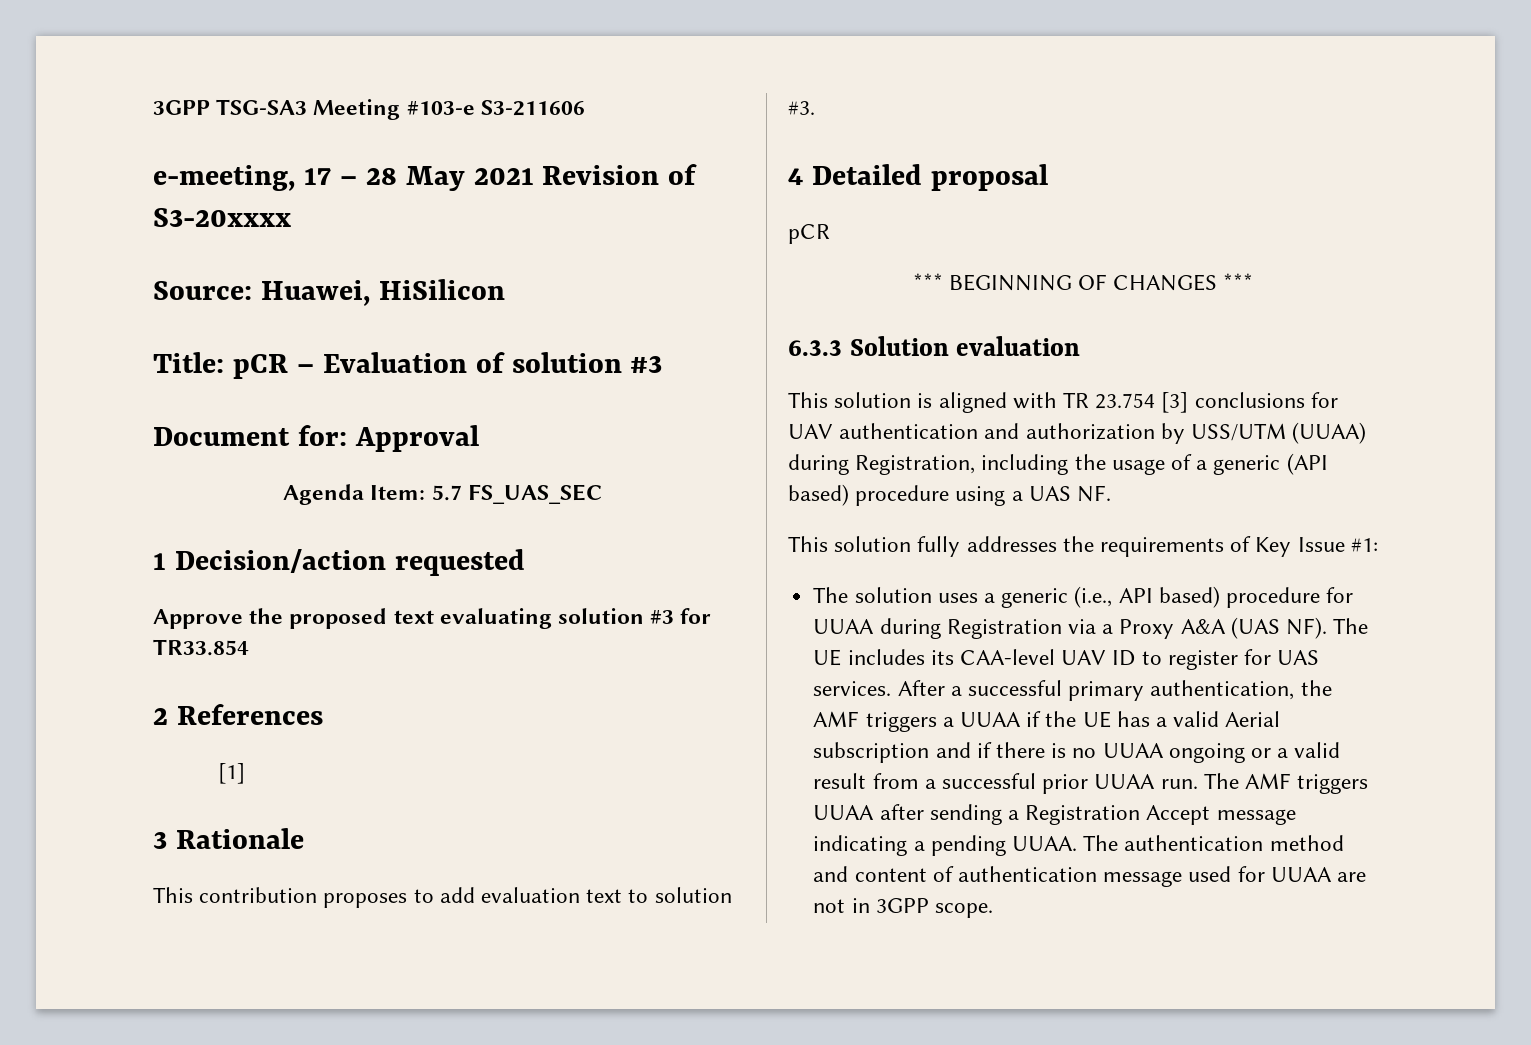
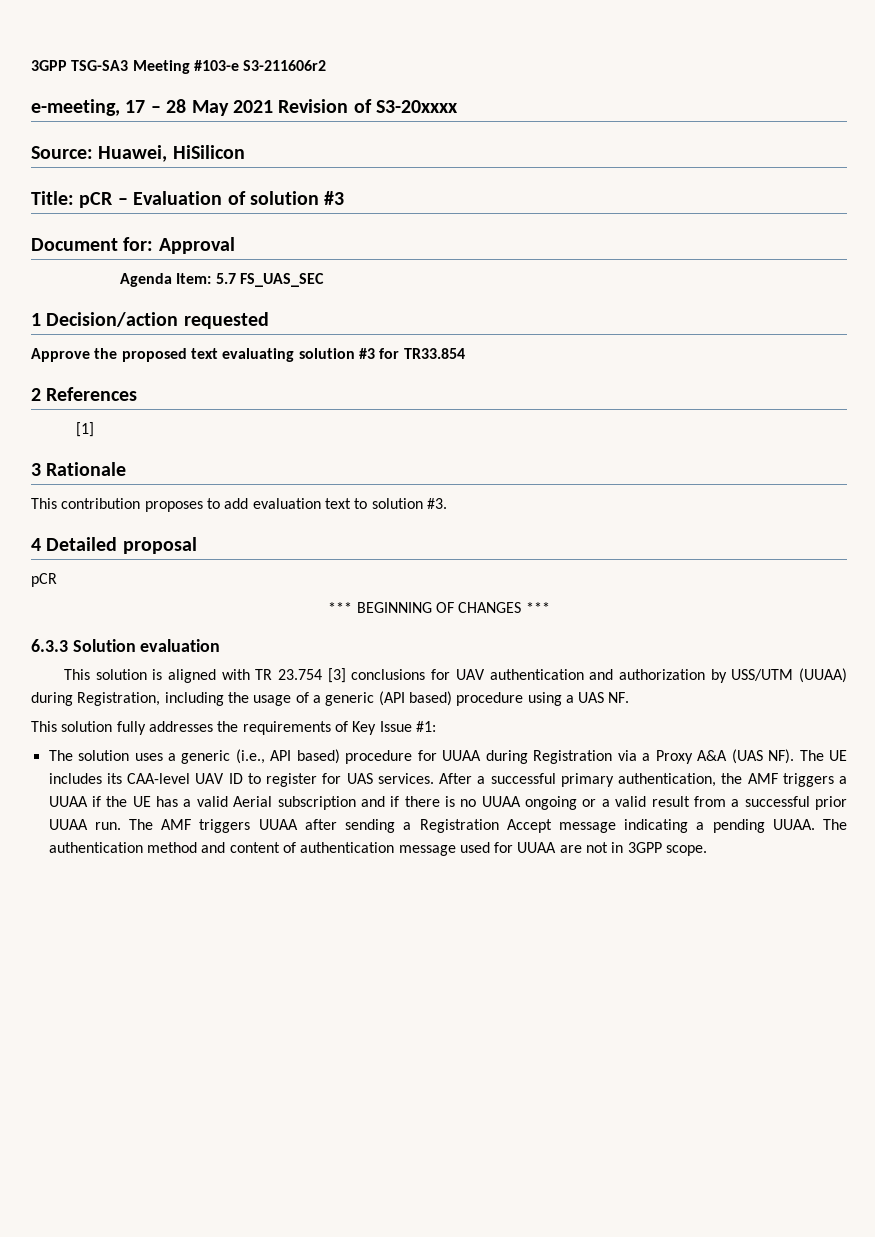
[480,100,585,116] S3-211606 -> [243,60,327,71] S3-211606r2

